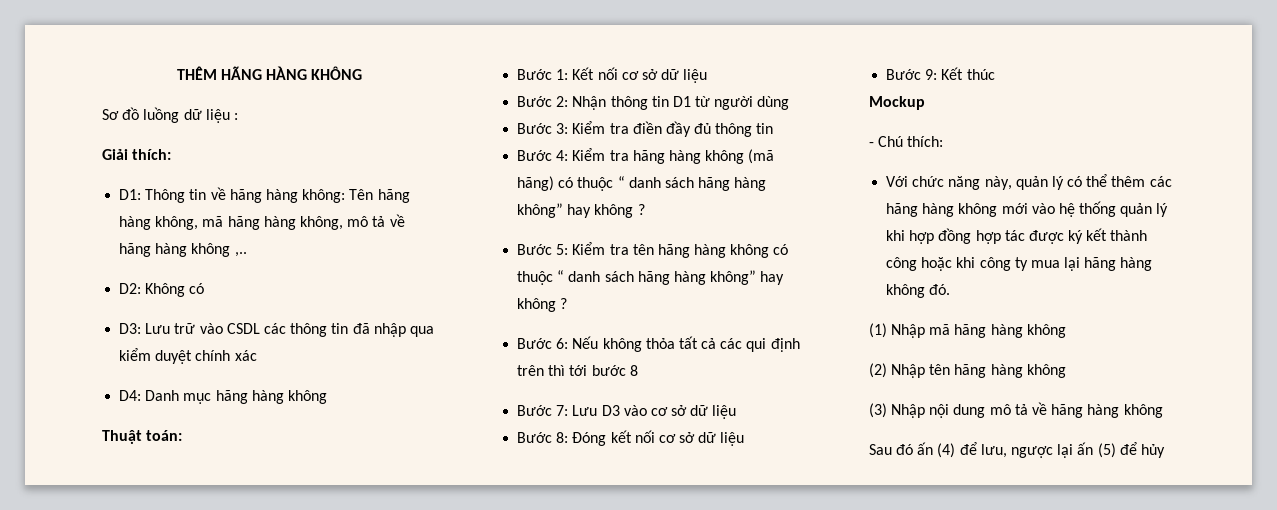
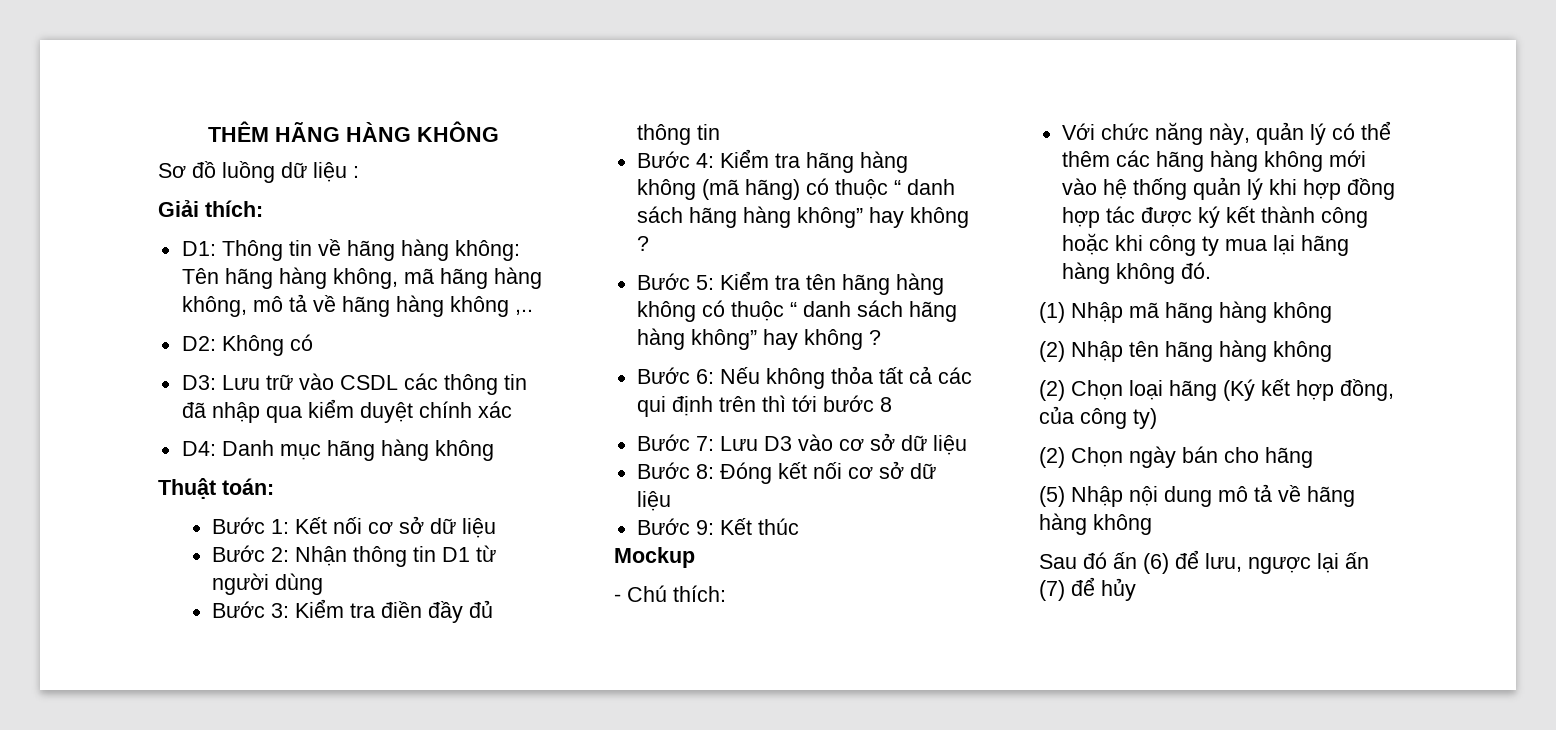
[868,403,887,418] (3) -> [1038,379,1394,401] [1038,406,1157,429] [1038,446,1313,468] [1038,486,1065,507] (2) Chọn loại hãng (Ký kết hợp đồng, của công ty) // (2) Chọn ngày bán cho hãng // (5)
[937,443,956,458] (4) -> [1142,553,1169,574] (6)
[1097,443,1116,458] (5) -> [1038,580,1065,601] (7)

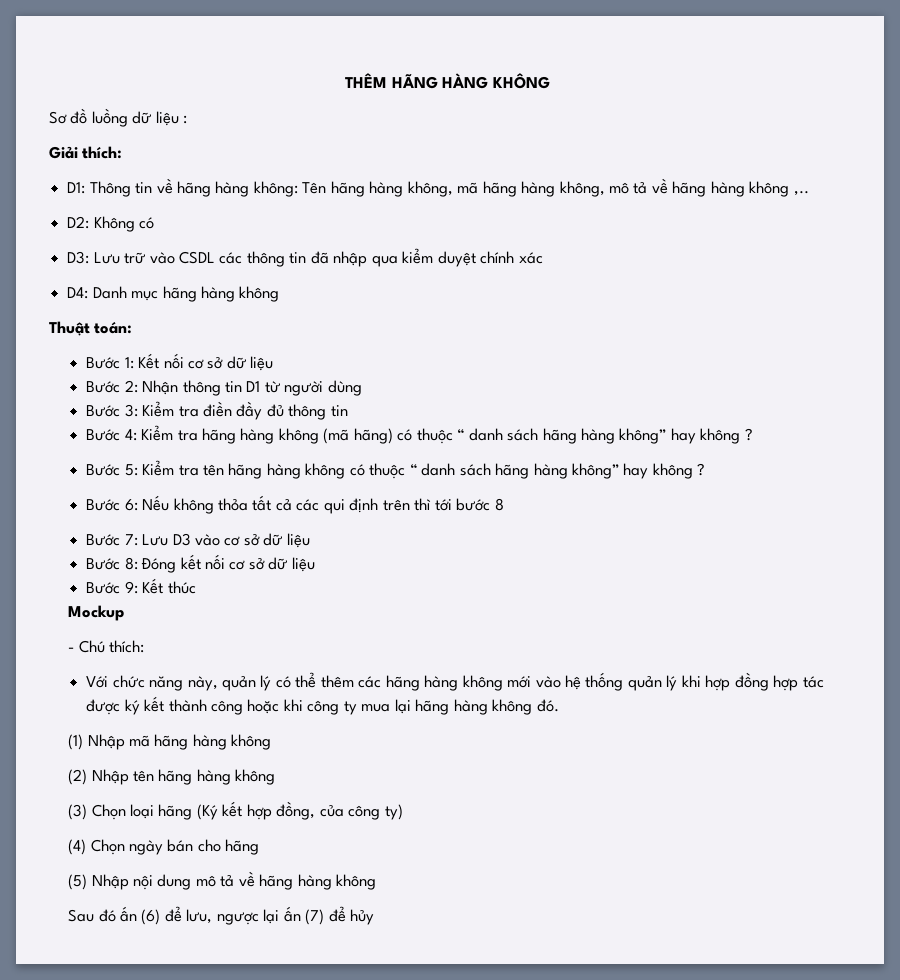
[1038,380,1065,401] (2) -> [68,804,88,820] (3)
[1038,447,1065,468] (2) -> [68,839,87,855] (4)

